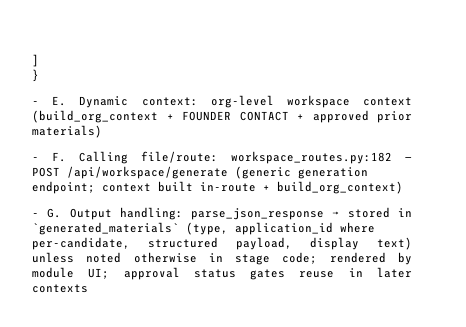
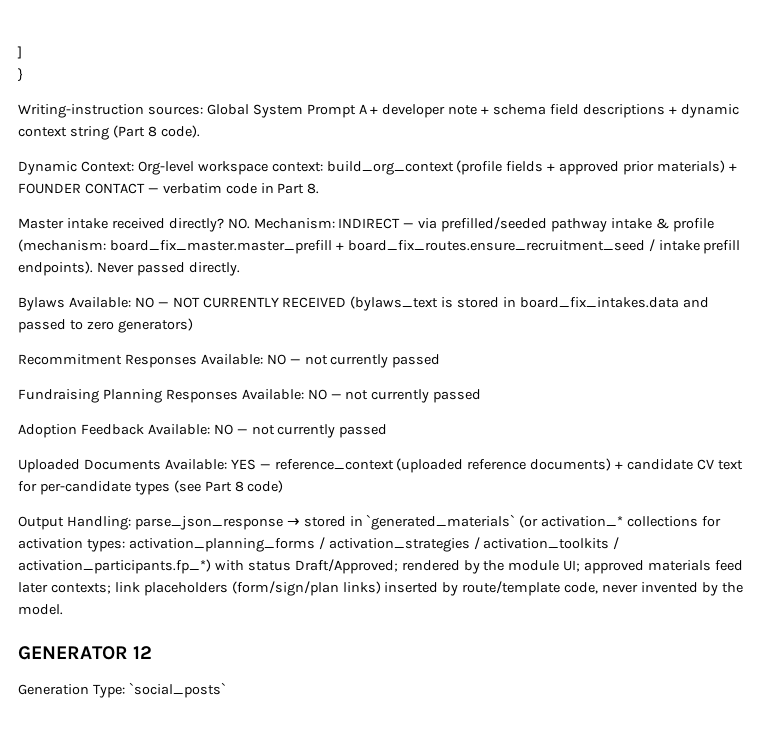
[32,95,412,108] [32,110,412,123] [32,125,102,138] [32,151,412,164] [32,166,368,179] [32,181,403,194] [32,207,183,220] - E. Dynamic context: org-level workspace context (build_org_context + FOUNDER CONTACT + approved prior materials) // - F. Calling file/route: workspace_routes.py:182 — POST /api/workspace/generate (generic generation endpoint; context built in-route + build_org_context) // - G. Output handling: -> [18,104,739,118] [18,125,200,140] [18,160,737,175] [18,183,320,194] [18,217,714,232] [18,239,741,254] [18,261,240,276] [18,296,709,311] [18,318,193,333] [18,354,441,368] [18,389,482,403] [18,424,388,438] [18,458,743,473] [18,480,284,495] [18,516,131,530] Writing-instruction sources: Global System Prompt A + developer note + schema field descriptions + dynamic context string (Part 8 code). // Dynamic Context: Org-level workspace context: build_org_context (profile fields + approved prior materials) + FOUNDER CONTACT — verbatim code in Part 8. // Master intake received directly? NO. Mechanism: INDIRECT — via prefilled/seeded pathway intake & profile (mechanism: board_fix_master.master_prefill + board_fix_routes.ensure_recruitment_seed / intake prefill endpoints). Never passed directly. // Bylaws Available: NO — NOT CURRENTLY RECEIVED (bylaws_text is stored in board_fix_intakes.data and passed to zero generators) // Recommitment Responses Available: NO — not currently passed // Fundraising Planning Responses Available: NO — not currently passed // Adoption Feedback Available: NO — not currently passed // Uploaded Documents Available: YES — reference_context (uploaded reference documents) + candidate CV text for per-candidate types (see Part 8 code) // Output Handling:
[186,222,375,235] [32,237,412,250] [32,252,318,265] (type, application_id where per-candidate, structured payload, display text) unless noted otherwise in stage code; -> [519,515,722,528] [18,537,620,552] [18,559,398,574] (or activation_* collections for activation types: activation_planning_forms / activation_strategies / activation_toolkits / activation_participants.fp_*) with status Draft/Approved;
(412, 258) none -> [483,560,505,571] the
[123,267,412,280] [32,284,88,293] approval status gates reuse in later contexts -> [584,560,744,574] [18,581,743,596] [18,604,63,615] [18,646,153,660] [18,682,226,698] approved materials feed later contexts; link placeholders (form/sign/plan links) inserted by route/template code, never invented by the model. // GENERATOR 12 // Generation Type: `social_posts`

